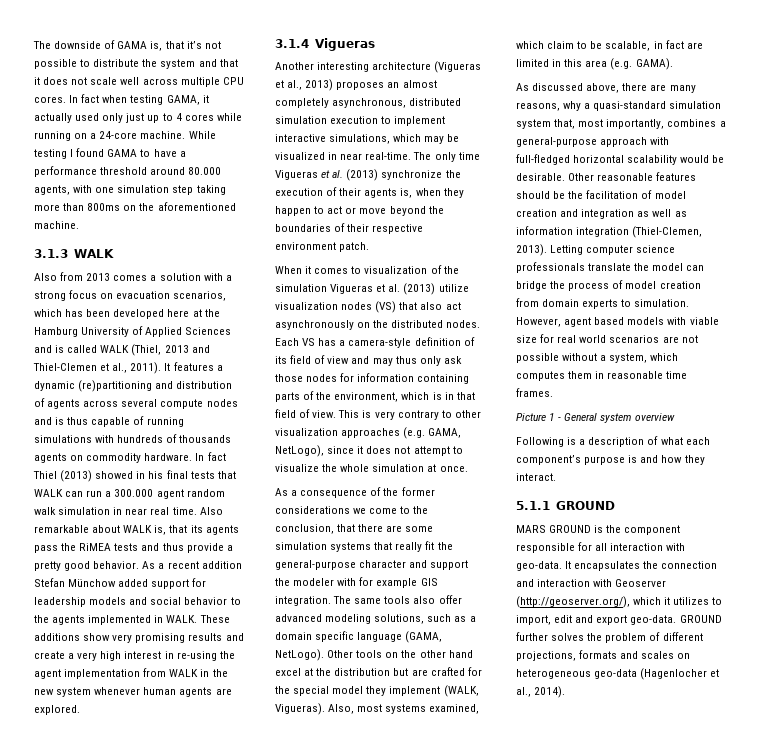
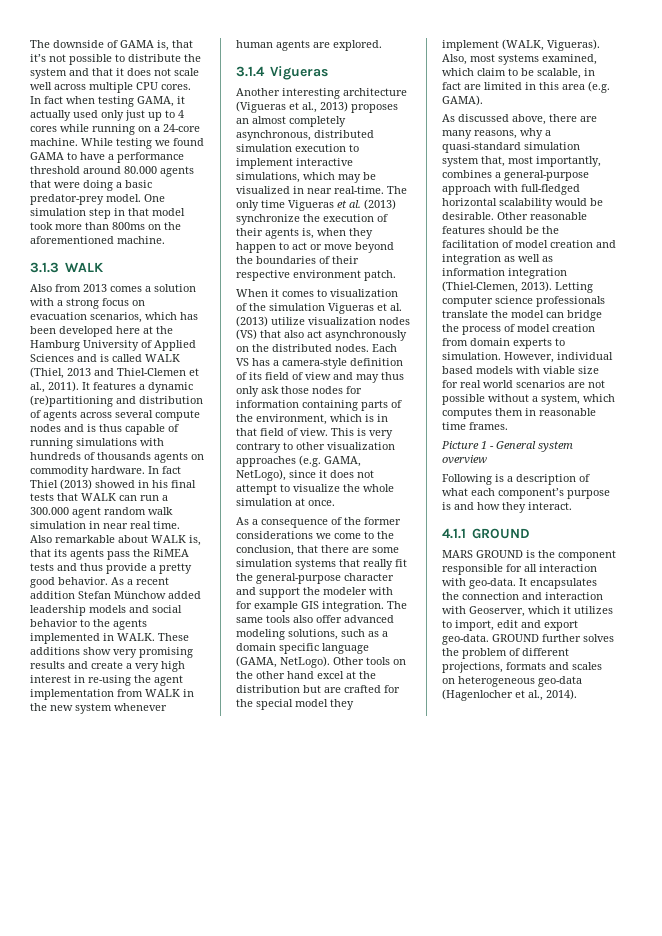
[70,149,74,157] I -> [155,140,170,146] we
[34,185,226,195] agents, with one simulation step taking -> [160,166,194,177] [30,180,152,191] [30,194,165,205] [30,208,185,219] [30,222,53,230] agents that were doing a basic predator-prey model. One simulation step in that model took
[151,578,207,589] support for -> (201, 595) none
[564,317,592,327] agent -> [557,352,613,360] individual
[516,501,550,510] 5.1.1 -> [442,528,466,539] 4.1.1
[615,579,667,587] [516,596,630,608] Geoserver (http://geoserver.org/), -> [469,606,525,617] Geoserver,

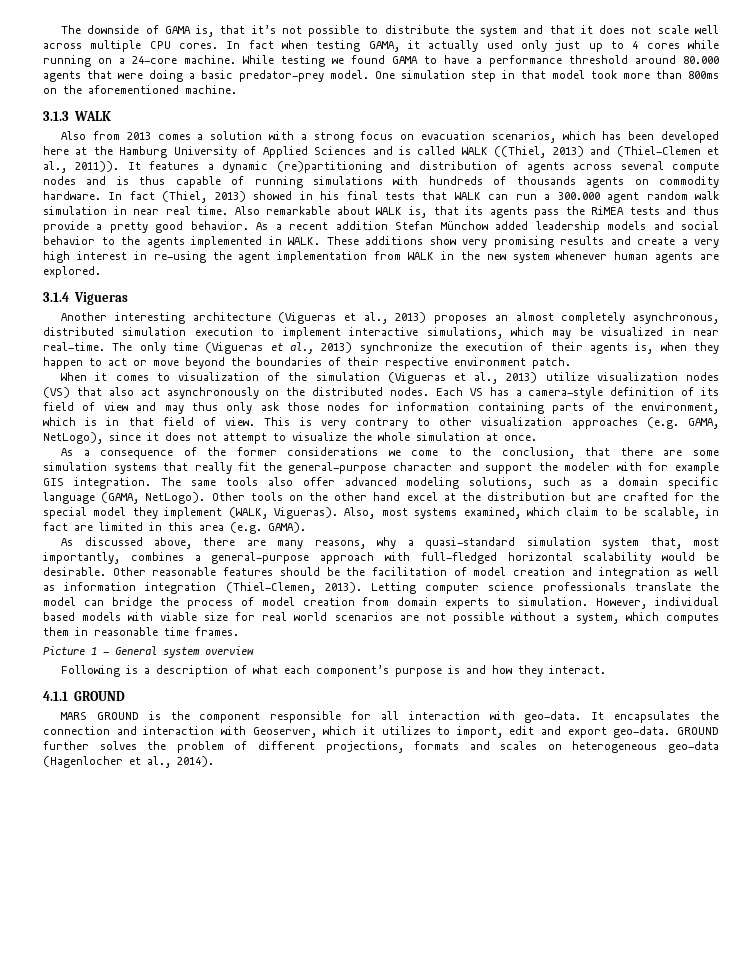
[30,367,199,379] [30,381,79,393] (Thiel, 2013 and Thiel-Clemen et al., 2011). -> [494,146,719,158] [43,161,120,173] ((Thiel, 2013) and (Thiel-Clemen et al., 2011)).
[30,479,92,490] Thiel (2013) -> [162,191,246,203] (Thiel, 2013)
[288,199,396,211] Vigueras et al. (2013) -> [205,342,353,354] (Vigueras et al., 2013)
[328,303,402,314] [236,316,268,327] Vigueras et al. (2013) -> [387,372,538,384] (Vigueras et al., 2013)

